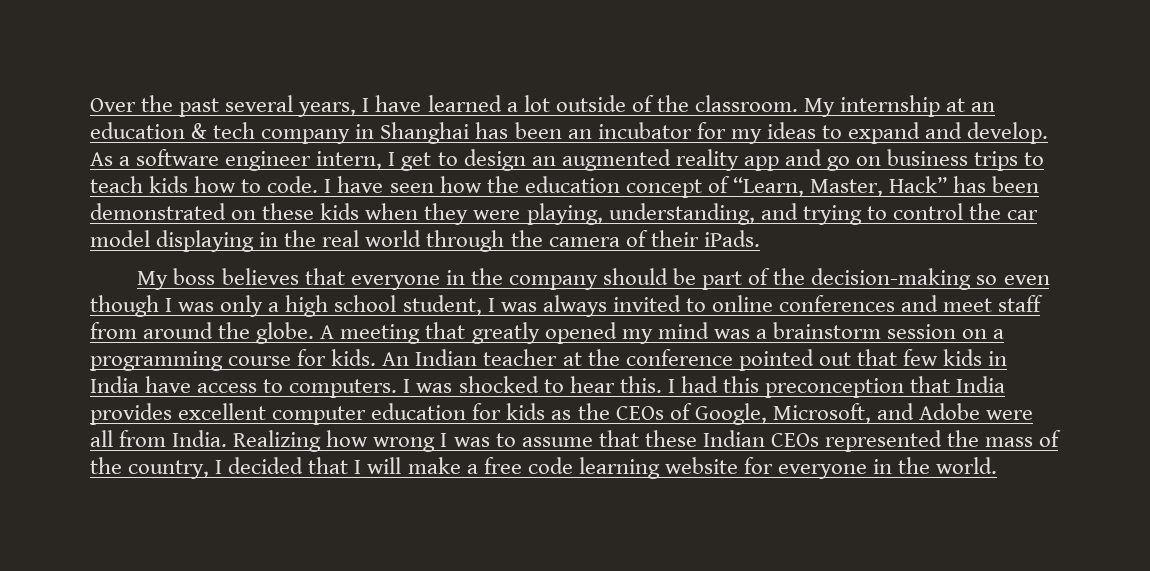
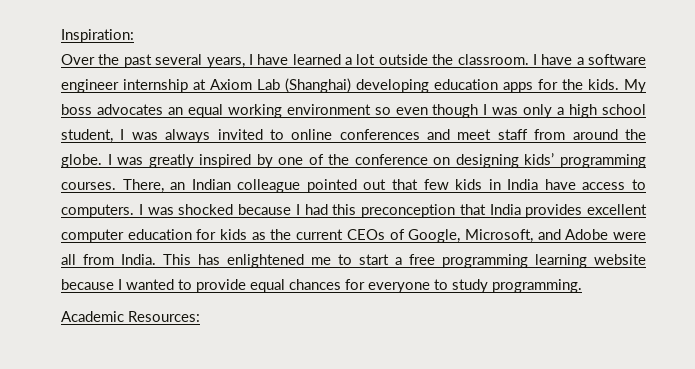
(90, 105) none -> [61,29,134,43] Inspiration: //
[631,95,654,112] of -> (428, 59) none
[804,95,996,117] [90,122,1049,144] [90,149,1045,171] [90,176,1040,198] [90,203,1039,225] [90,230,760,252] [137,268,972,290] My internship at an education & tech company in Shanghai has been an incubator for my ideas to expand and develop. As a software engineer intern, I get to design an augmented reality app and go on business trips to teach kids how to code. I have seen how the education concept of “Learn, Master, Hack” has been demonstrated on these kids when they were playing, understanding, and trying to control the car model displaying in the real world through the camera of their iPads. // My boss believes that everyone in the company should be part of the decision-making -> [532,54,646,65] [61,78,646,93] [61,104,371,118] I have a software engineer internship at Axiom Lab (Shanghai) developing education apps for the kids. My boss advocates an equal working environment
[320,322,1005,344] [90,349,733,371] A meeting that greatly opened my mind was a brainstorm session on a programming course for kids. An Indian teacher at the conference -> [107,153,647,168] [61,179,301,193] I was greatly inspired by one of the conference on designing kids’ programming courses. There, an Indian colleague
[543,376,662,393] to hear this. -> [238,204,291,215] because
(610, 411) none -> [296,229,344,240] current
[233,430,1062,452] [90,457,461,479] Realizing how wrong I was to assume that these Indian CEOs represented the mass of the country, I decided that I will make -> [163,254,389,268] This has enlightened me to start
[527,457,573,474] code -> [442,254,528,268] programming
[743,457,998,479] for everyone in the world. -> [61,279,582,293] [61,311,200,322] because I wanted to provide equal chances for everyone to study programming. // Academic Resources:

